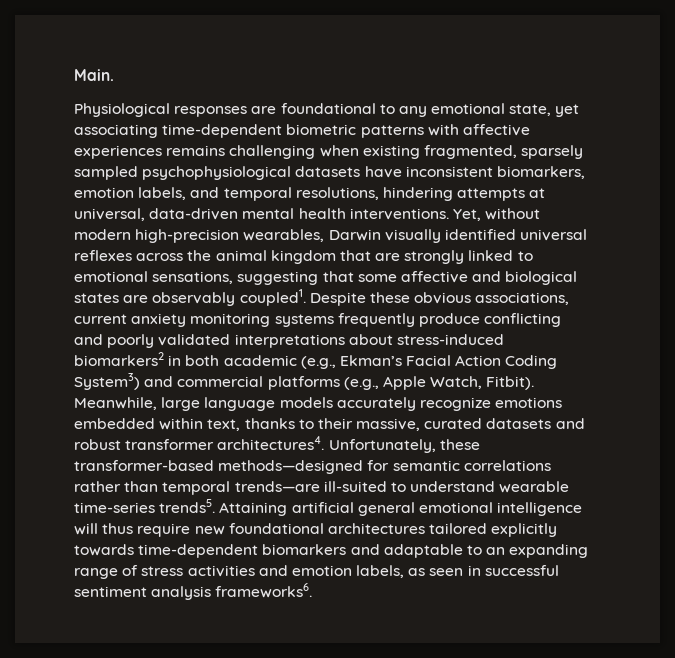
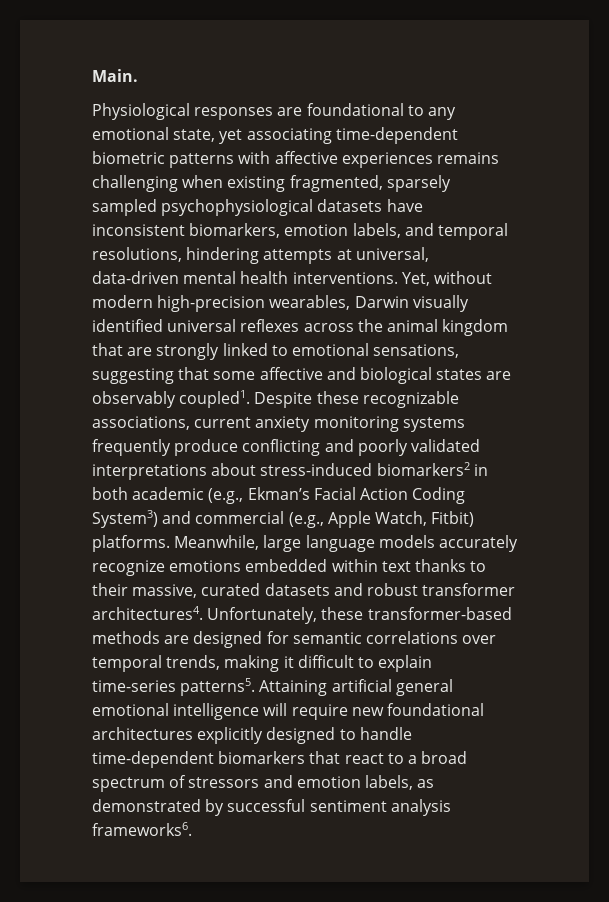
[414,292,472,304] obvious -> [362,391,459,408] recognizable
[267,376,340,390] platforms -> (285, 517) none
[486,376,535,390] Fitbit). -> [431,511,475,527] [92,535,170,552] Fitbit) platforms.
[207,419,241,431] text, -> [381,561,411,572] text
[218,460,551,474] [74,481,570,495] [74,499,216,513] methods—designed for semantic correlations rather than temporal trends—are ill-suited to understand wearable time-series trends5. -> [92,631,497,648] [92,655,433,672] [92,678,256,696] methods are designed for semantic correlations over temporal trends, making it difficult to explain time-series patterns5.
[102,523,134,534] thus -> (288, 709) none
[429,523,558,537] [74,544,589,558] [74,565,255,579] tailored explicitly towards time-dependent biomarkers and adaptable to an expanding range of stress activities -> [197,727,412,744] [92,751,468,768] [92,775,260,792] explicitly designed to handle time-dependent biomarkers that react to a broad spectrum of stressors
[429,565,481,576] seen in -> [92,799,225,816] demonstrated by

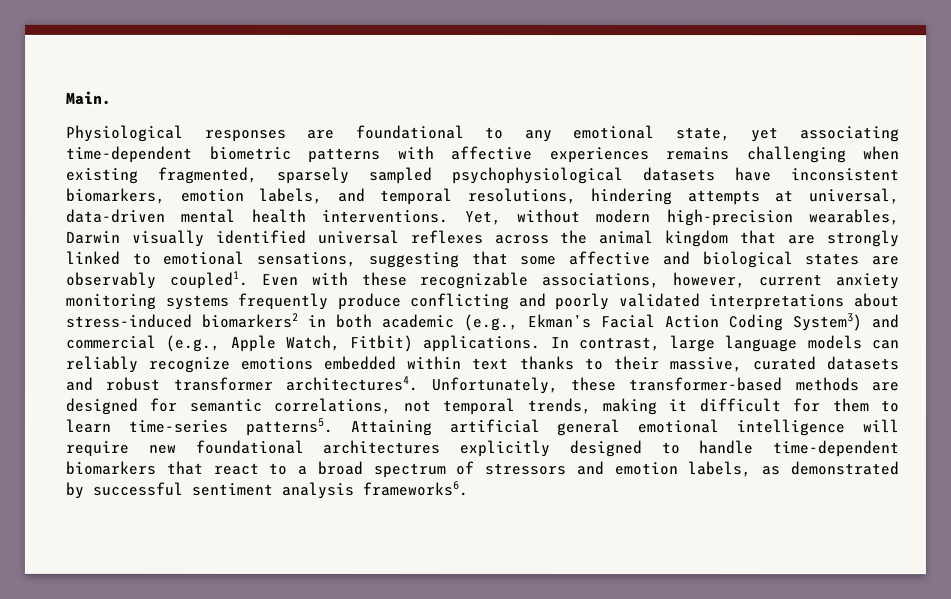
[254,392,313,408] Despite -> [261,271,349,286] Even with
(190, 423) none -> [673,272,747,289] however,
[92,535,260,552] platforms. Meanwhile, -> [422,334,660,353] applications. In contrast,
[438,535,518,552] accurately -> [870,340,899,350] [65,355,138,373] can reliably
[365,631,497,644] correlations over -> [273,397,431,414] correlations, not
[357,655,433,672] to explain -> [792,398,899,413] [65,418,111,433] for them to learn

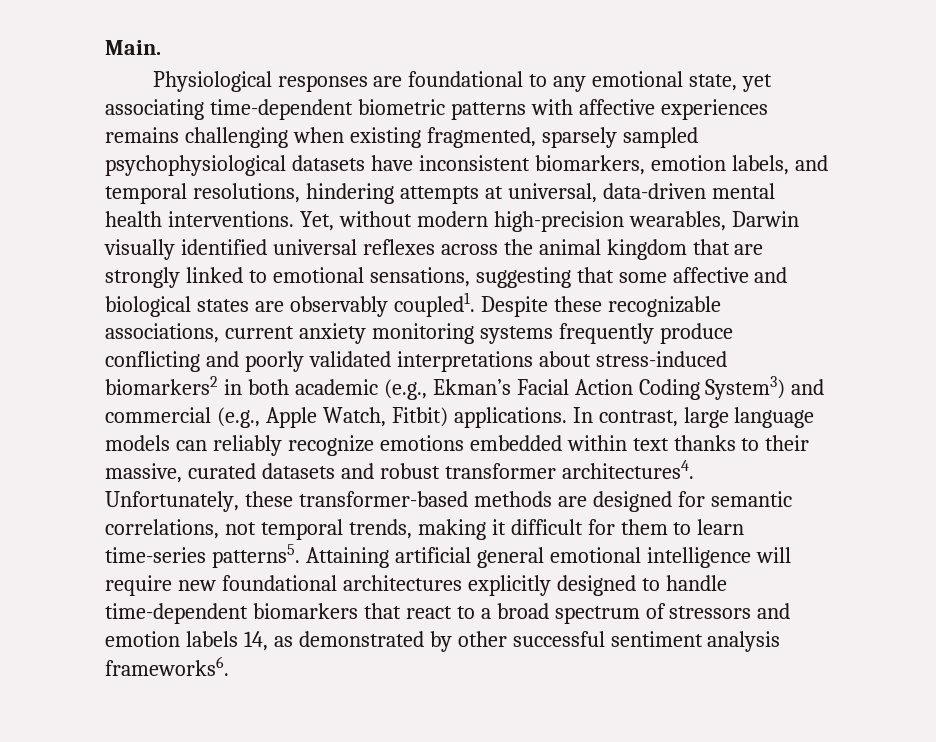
[261,271,349,286] Even with -> [480,296,548,317] Despite
[673,272,747,289] however, -> (219, 333) none
[687,461,752,478] labels, -> [185,631,268,651] labels 14,
(84, 490) none -> [457,631,507,647] other

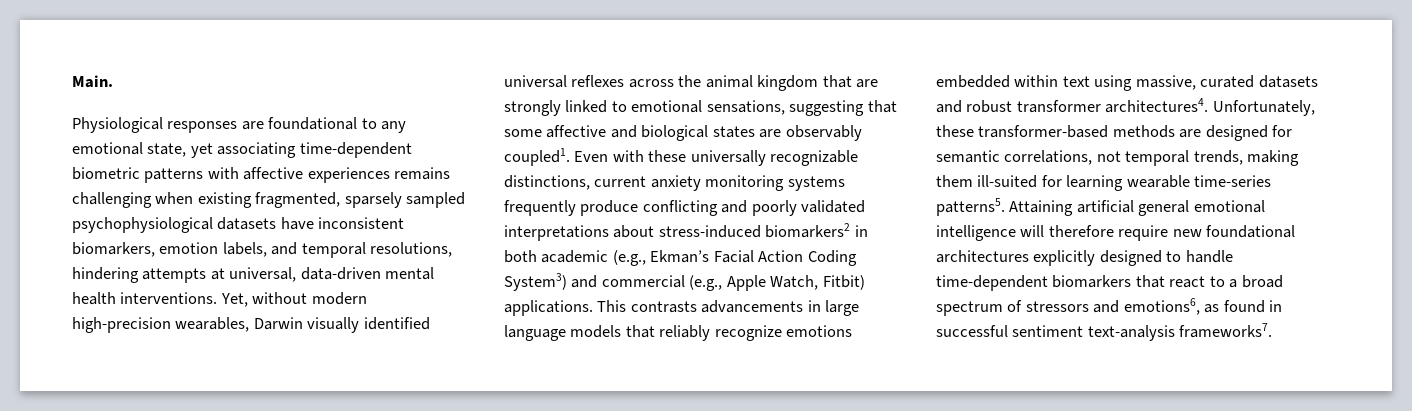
[480,296,721,317] [105,323,219,343] Despite these recognizable associations, -> [574,150,859,166] [504,175,590,190] Even with these universally recognizable distinctions,
[572,407,678,427] In contrast, -> [597,300,821,313] This contrasts advancements in
[175,440,207,451] can -> [625,325,655,338] that
[673,435,810,451] thanks to their -> [1094,75,1133,91] using
[491,519,745,535] it difficult for them to learn -> [936,175,1190,191] them ill-suited for learning wearable
(791, 555) none -> [1048,225,1114,237] therefore
[105,631,781,652] [105,656,229,676] emotion labels 14, as demonstrated by other successful sentiment analysis frameworks6. -> [1123,298,1283,315] [936,323,1273,341] emotions6, as found in successful sentiment text-analysis frameworks7.

